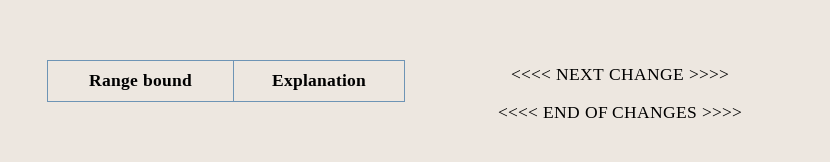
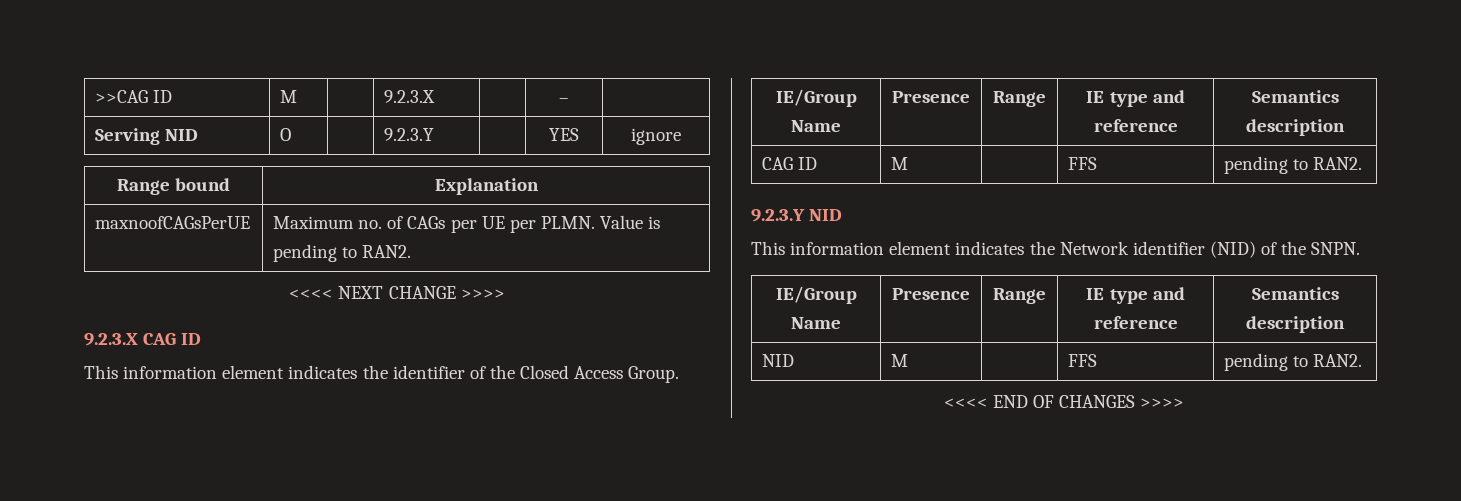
[89,74,192,90] [272,74,366,90] [511,69,729,80] Range bound | Explanation // <<<< NEXT CHANGE >>>> -> [95,90,173,103] [280,90,298,103] [384,90,436,103] [559,98,569,103] [95,128,199,145] [280,128,292,141] [384,128,435,141] [549,128,579,141] [631,128,681,145] [116,178,231,195] [434,178,539,195] [95,216,251,229] [273,215,661,233] [273,244,412,262] [289,286,505,299] [84,333,202,346] [84,365,680,383] [775,89,857,107] [791,120,841,132] [892,91,970,103] [993,91,1046,107] [1086,90,1185,107] [1093,119,1178,132] [1251,90,1339,103] [1246,119,1345,136] [762,157,818,170] [891,157,909,170] [1068,157,1098,170] [1224,156,1363,174] [751,209,843,222] [751,241,1361,258] [775,286,857,304] [791,317,841,329] [892,288,970,300] [993,288,1046,304] [1086,287,1185,304] [1093,316,1178,329] [1251,287,1339,300] [1246,316,1345,333] [762,354,795,367] [891,354,909,367] [1068,354,1098,367] [1224,353,1363,371] >>CAG ID | M | | 9.2.3.X | | – | // Serving NID | O | | 9.2.3.Y | | YES | ignore // Range bound | Explanation // maxnoofCAGsPerUE | Maximum no. of CAGs per UE per PLMN. Value is pending to RAN2. // <<<< NEXT CHANGE >>>> // 9.2.3.X CAG ID // This information element indicates the identifier of the Closed Access Group. // IE/Group Name | Presence | Range | IE type and reference | Semantics description // CAG ID | M | | FFS | pending to RAN2. // 9.2.3.Y NID // This information element indicates the Network identifier (NID) of the SNPN. // IE/Group Name | Presence | Range | IE type and reference | Semantics description // NID | M | | FFS | pending to RAN2.

